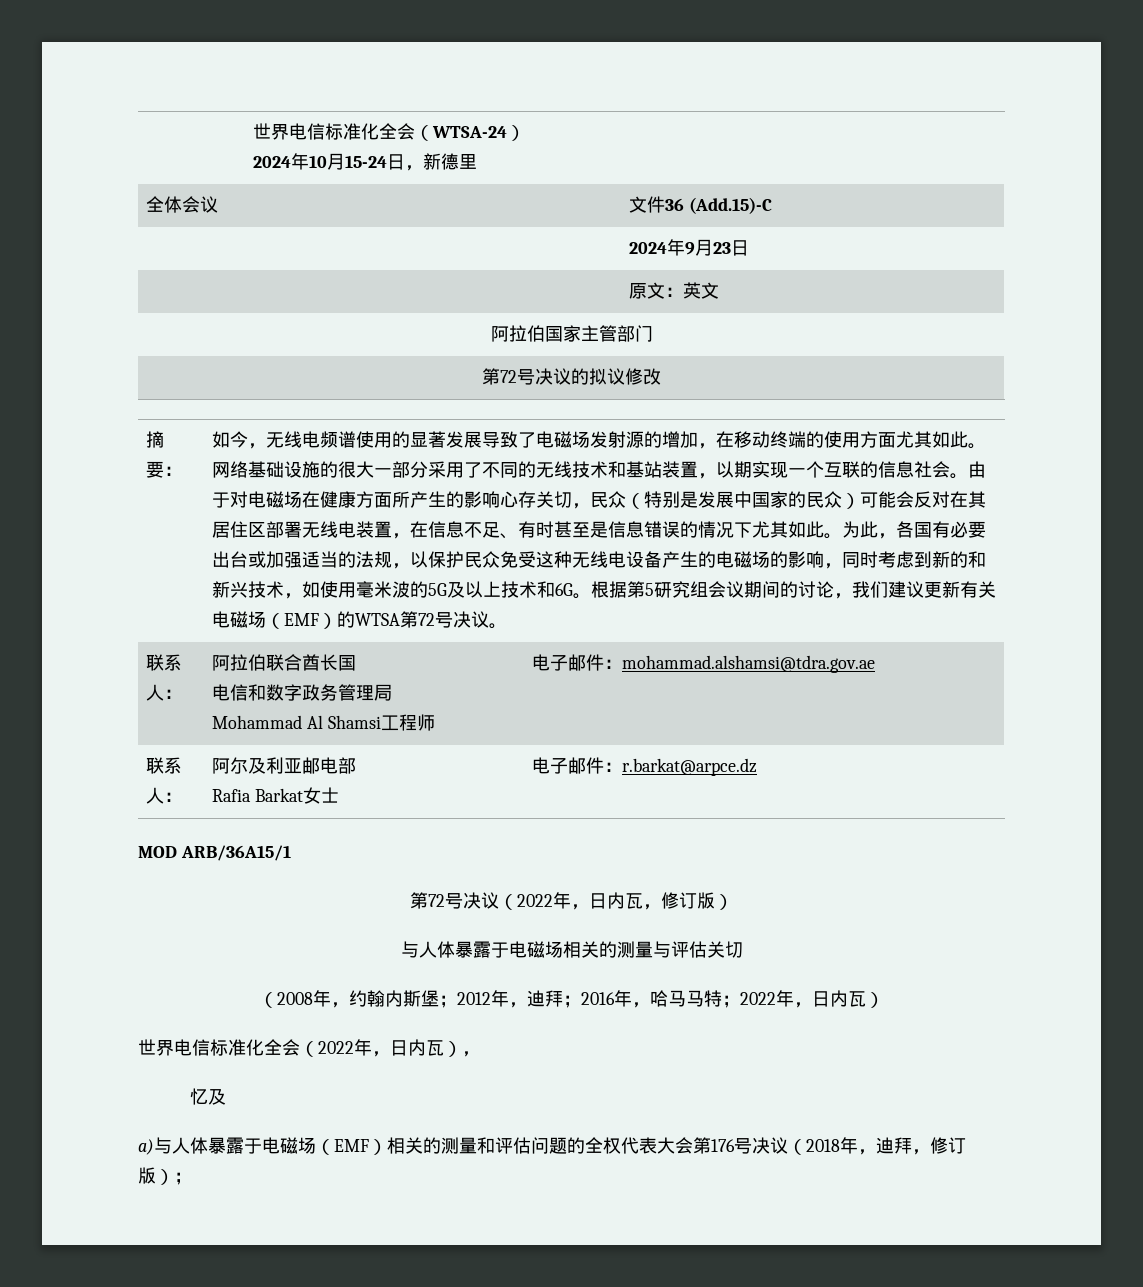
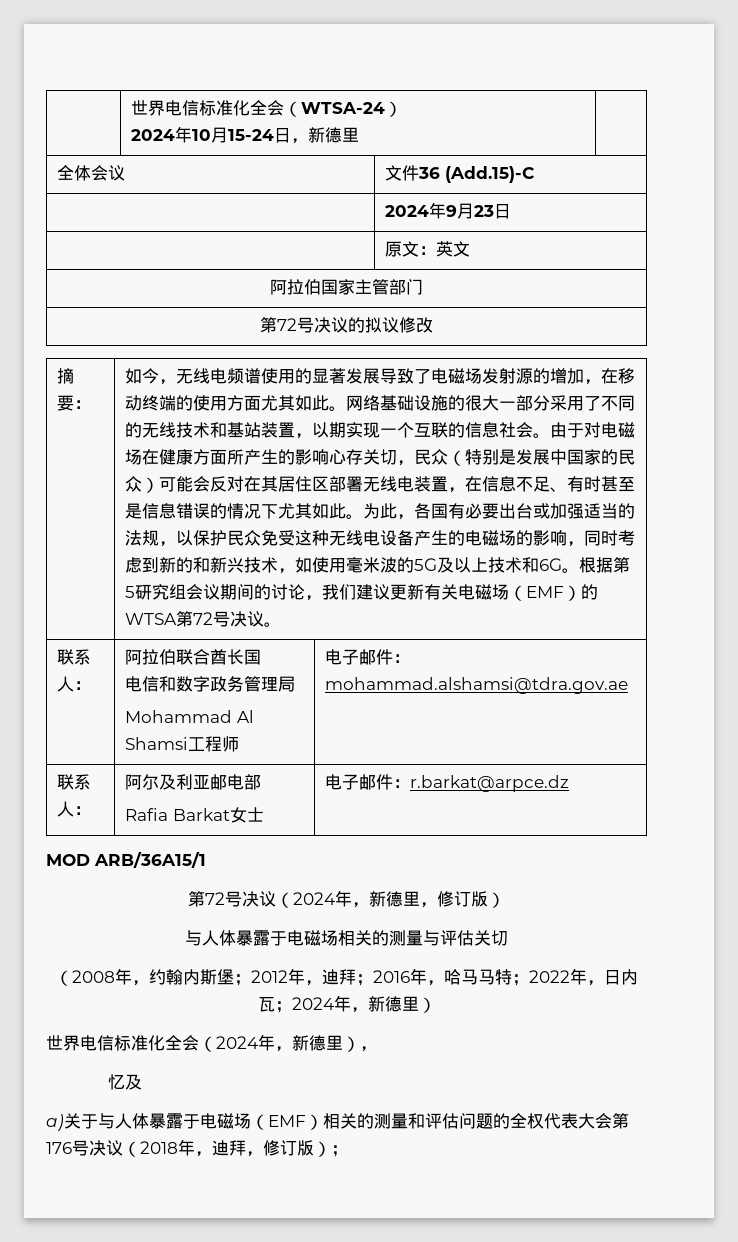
[517,892,643,910] 2022年，日内瓦 -> [293,890,420,908] 2024年，新德里
(866, 999) none -> [274,995,419,1013] ；2024年，新德里
[318,1039,444,1057] 2022年，日内瓦 -> [216,1034,343,1052] 2024年，新德里
(154, 1147) none -> [64,1113,98,1129] 关于

